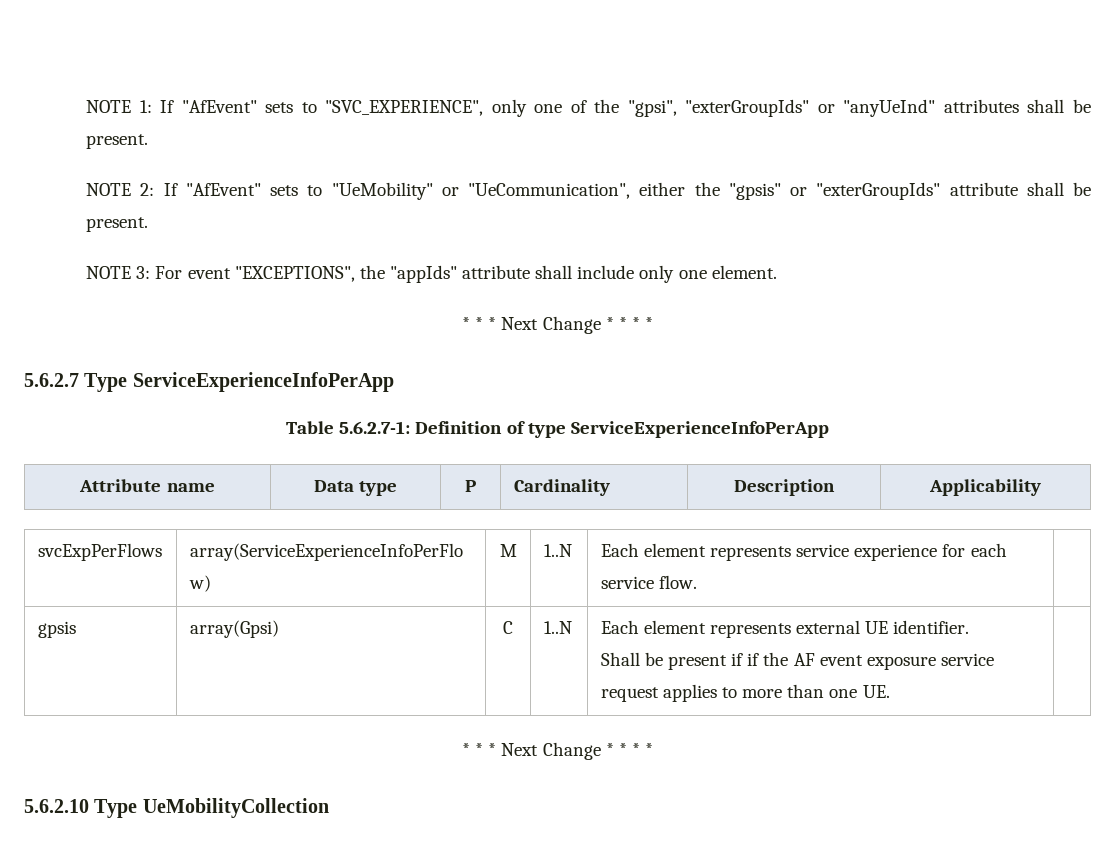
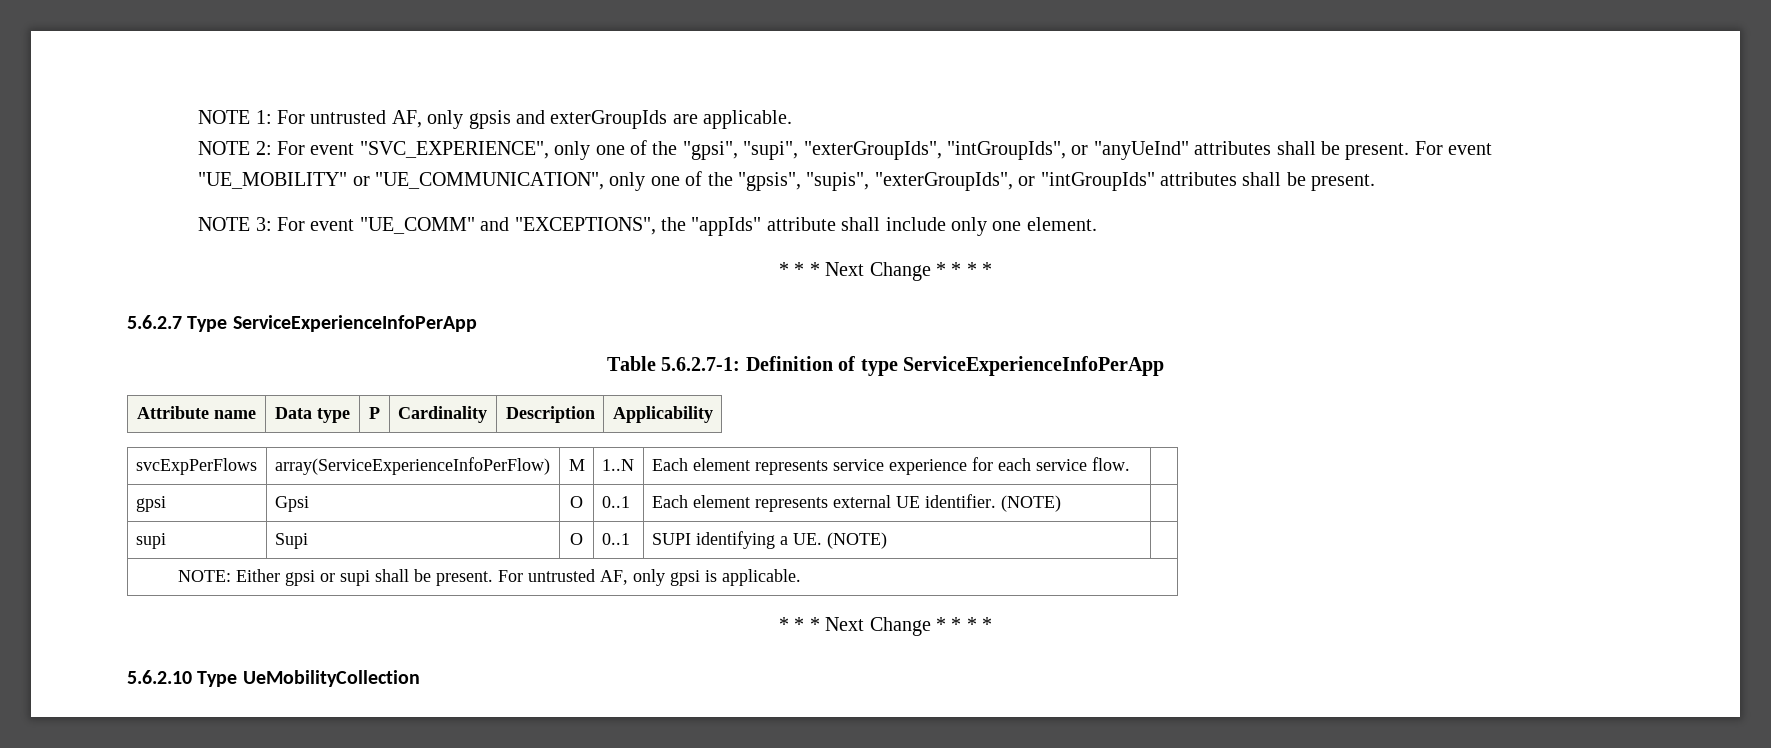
[160,100,317,113] If "AfEvent" sets to -> [276,110,793,129] [198,141,355,155] For untrusted AF, only gpsis and exterGroupIds are applicable. // NOTE 2: For event
[685,99,810,117] "exterGroupIds" -> [743,141,1066,160] "supi", "exterGroupIds", "intGroupIds",
[86,182,1018,200] // NOTE 2: If "AfEvent" sets to "UeMobility" or "UeCommunication", either the "gpsis" or "exterGroupIds" attribute -> [1414,141,1493,155] [198,171,1237,191] For event "UE_MOBILITY" or "UE_COMMUNICATION", only one of the "gpsis", "supis", "exterGroupIds", or "intGroupIds" attributes
(231, 273) none -> [359,217,510,234] "UE_COMM" and
[37,621,76,638] [189,620,279,638] [503,621,513,634] [543,621,572,634] gpsis | array(Gpsi) | C | 1..N -> [135,496,166,512] [274,496,309,512] [570,496,583,508] [601,496,630,508] gpsi | Gpsi | O | 0..1
[600,652,994,670] [600,684,890,702] // Shall be present if if the AF event exposure service request applies to more than one UE. | -> [1000,495,1061,512] [135,533,166,549] [274,533,308,549] [570,533,583,545] [601,533,630,545] [651,531,887,549] [178,569,802,586] (NOTE) | // supi | Supi | O | 0..1 | SUPI identifying a UE. (NOTE) | // NOTE: Either gpsi or supi shall be present. For untrusted AF, only gpsi is applicable.

